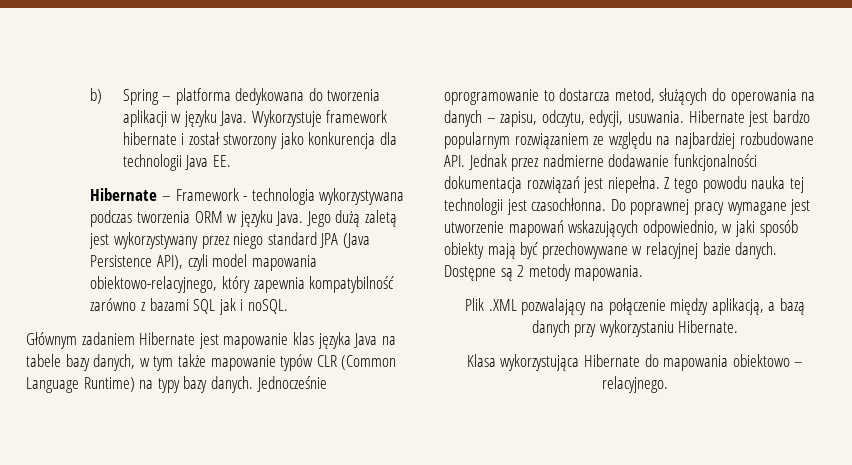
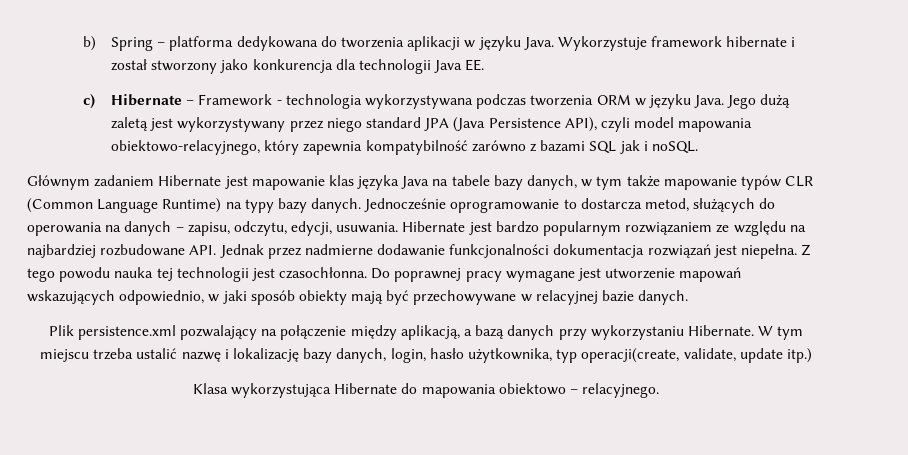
(231, 161) none -> [83,94,96,109] c)
[444,264,644,281] Dostępne są 2 metody mapowania. -> (689, 297) none
[488,299,517,311] .XML -> [77,325,176,340] persistence.xml
(739, 326) none -> [758,326,804,340] [40,348,812,363] W tym miejscu trzeba ustalić nazwę i lokalizację bazy danych, login, hasło użytkownika, typ operacji(create, validate, update itp.)

